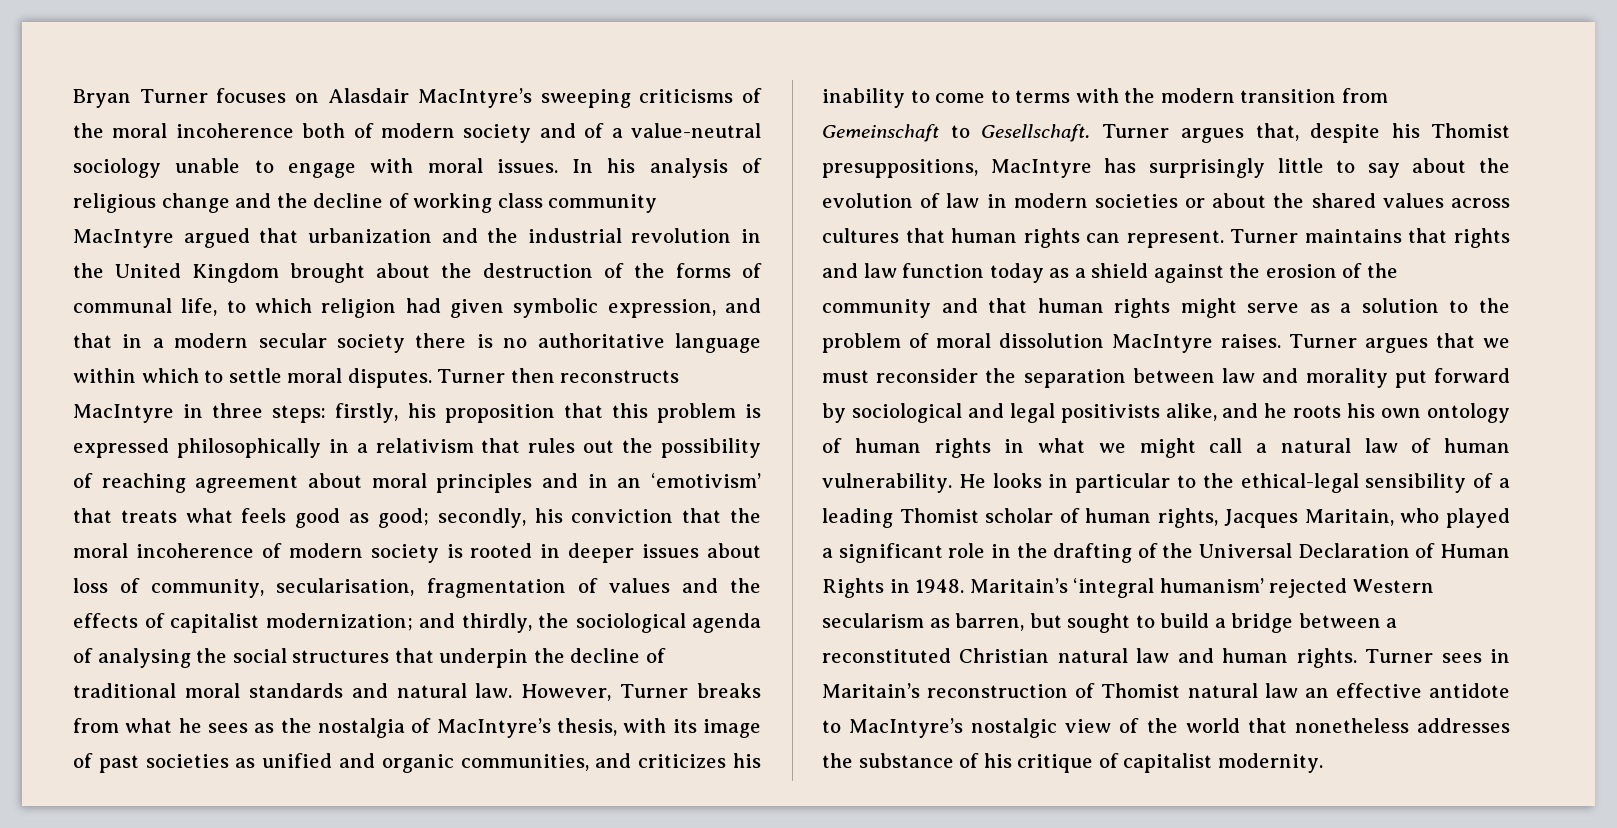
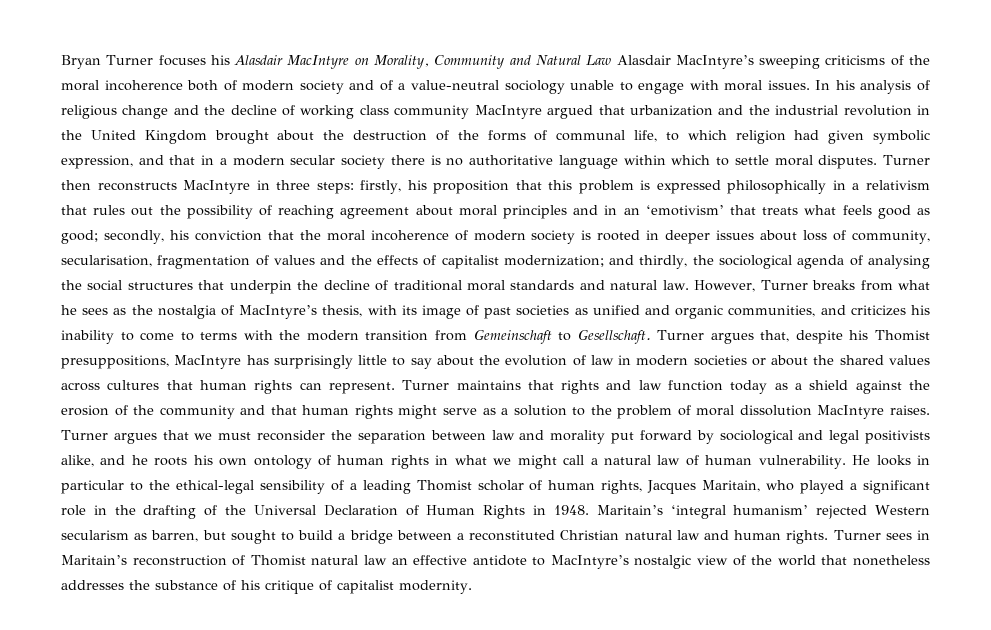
[295,93,320,103] on -> [210,55,612,69] his Alasdair MacIntyre on Morality, Community and Natural Law

